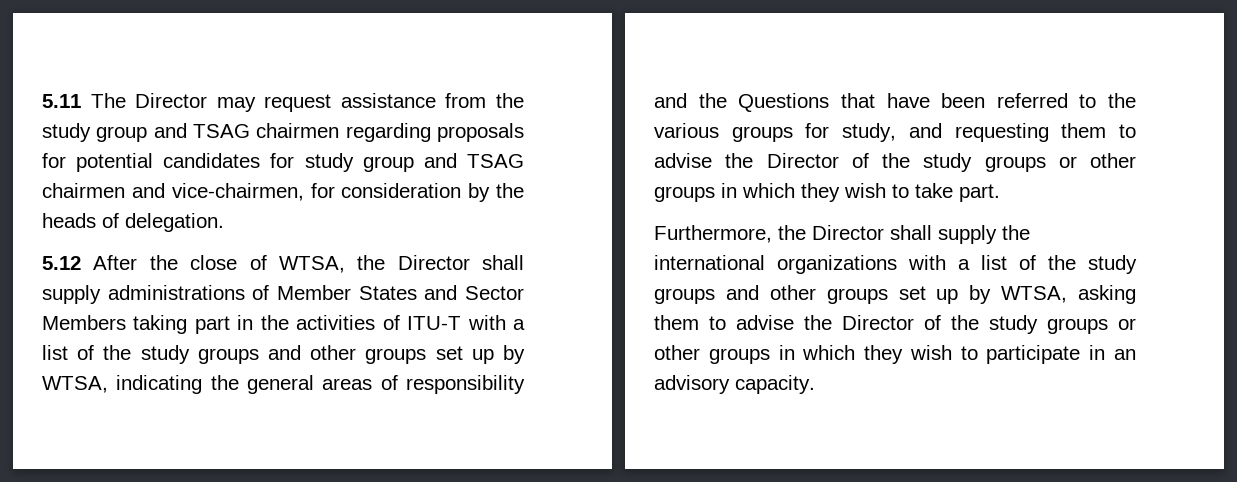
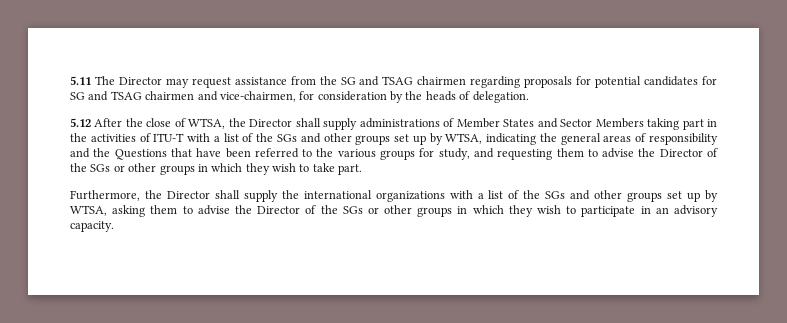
[42,123,148,142] study group -> [340,77,356,85] SG
[304,153,414,172] study group -> [70,92,85,100] SG
[140,345,259,364] study groups -> [276,134,297,142] SGs
[923,153,1046,172] study groups -> [90,164,111,172] SGs
[1088,255,1137,274] [654,288,715,304] study groups -> [545,191,566,199] SGs
[989,315,1108,334] study groups -> [342,206,363,214] SGs

